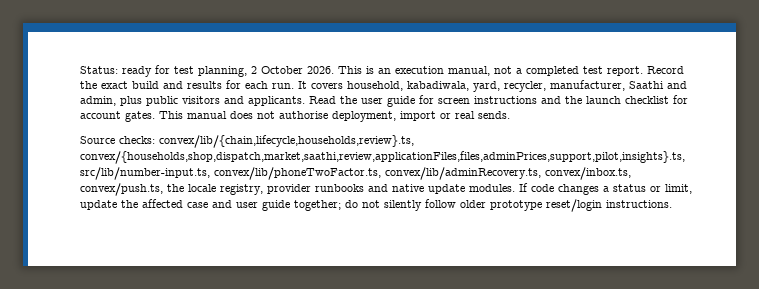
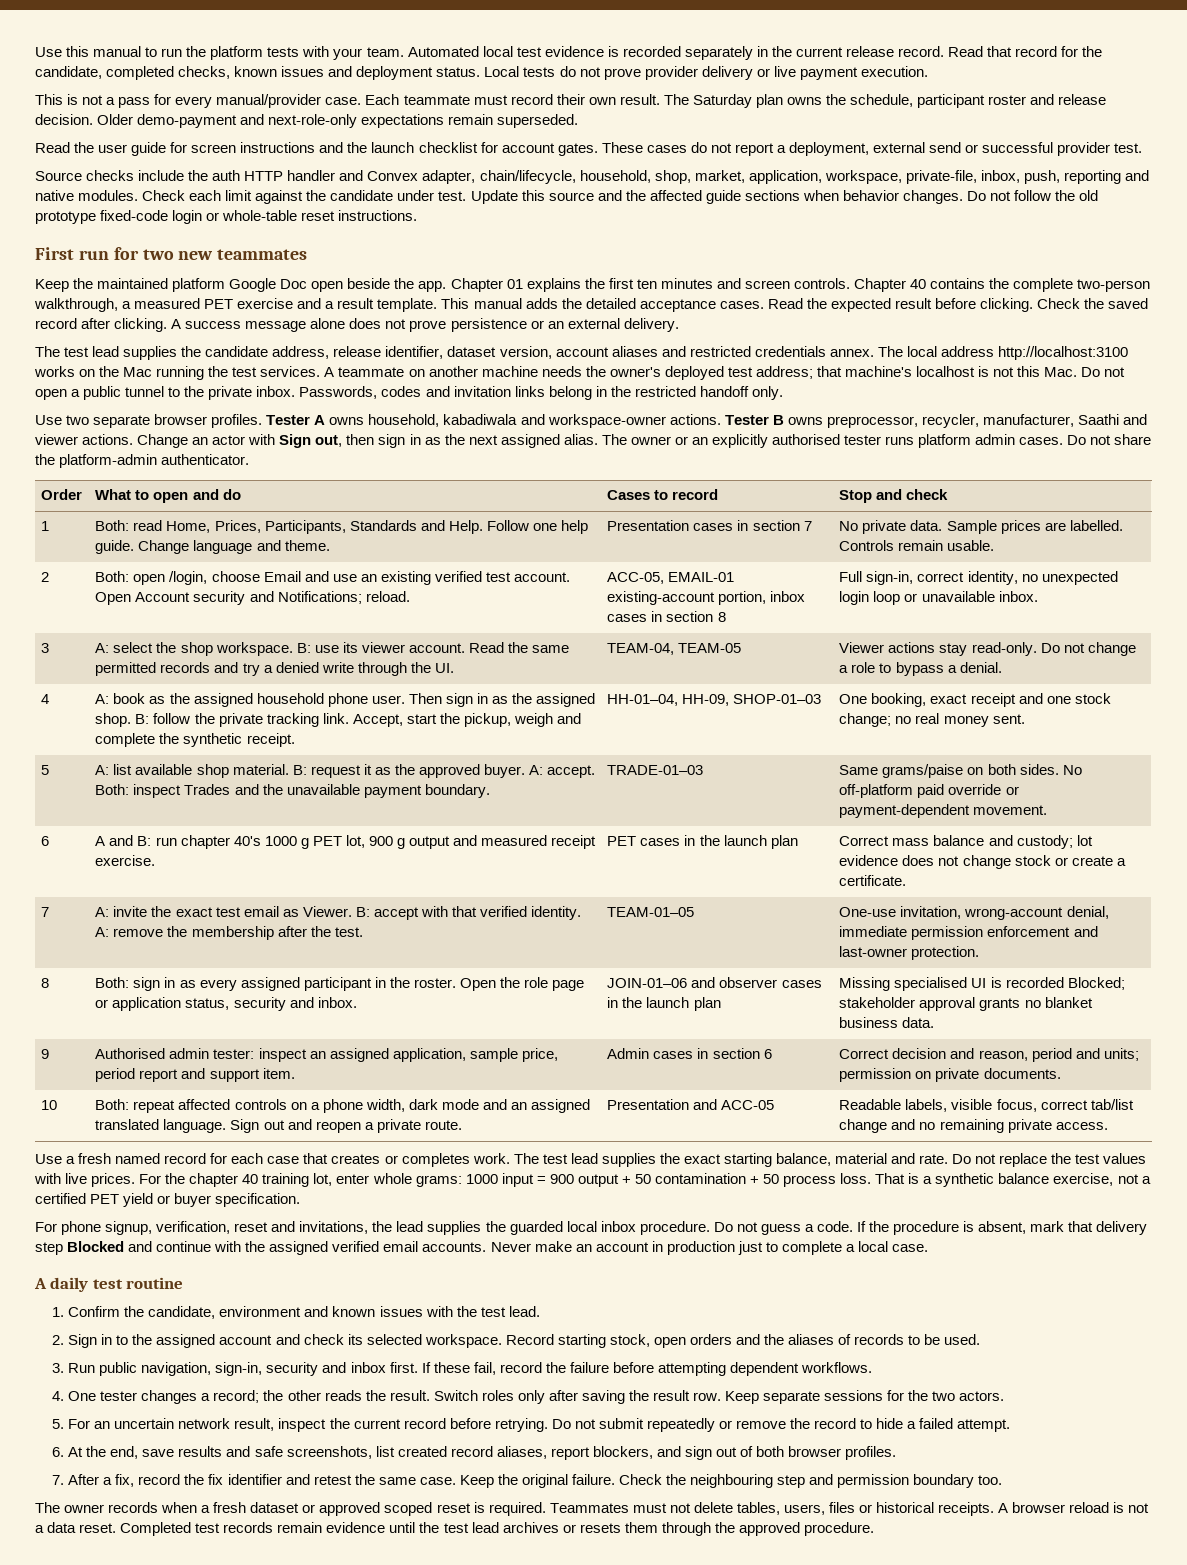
[80,65,684,77] [80,80,687,92] [80,96,305,106] Status: ready for test planning, 2 October 2026. This is an execution manual, not a completed test report. Record the exact build and results for each run. It covers household, kabadiwala, yard, recycler, manufacturer, Saathi and admin, plus public visitors and applicants. -> [35,46,1103,60] [35,66,928,80] [35,94,1107,108] [35,114,579,128] Use this manual to run the platform tests with your team. Automated local test evidence is recorded separately in the current release record. Read that record for the candidate, completed checks, known issues and deployment status. Local tests do not prove provider delivery or live payment execution. // This is not a pass for every manual/provider case. Each teammate must record their own result. The Saturday plan owns the schedule, participant roster and release decision. Older demo-payment and next-role-only expectations remain superseded. //
[159,111,510,122] [80,135,414,148] [80,151,685,164] [80,167,631,180] [80,183,692,196] [80,199,672,212] This manual does not authorise deployment, import or real sends. // Source checks: convex/lib/{chain,lifecycle,households,review}.ts, convex/{households,shop,dispatch,market,saathi,review,applicationFiles,files,adminPrices,support,pilot,insights}.ts, src/lib/number-input.ts, convex/lib/phoneTwoFactor.ts, convex/lib/adminRecovery.ts, convex/inbox.ts, convex/push.ts, the locale registry, provider runbooks and native update modules. If code changes a status or limit, update the affected case and user guide together; do not silently follow older prototype reset/login instructions. -> [601,142,1143,156] [35,170,1149,184] [35,190,1099,204] [35,210,418,224] [35,247,308,260] [35,278,1151,292] [34,298,1149,312] [35,318,679,332] [35,346,1128,360] [34,366,1126,380] [35,386,783,400] [35,414,1147,428] [35,434,1152,448] [35,454,250,468] [41,489,83,500] [95,489,241,503] [607,489,719,500] [839,489,949,503] [41,521,50,531] [95,520,588,534] [95,540,330,554] [607,520,812,531] [839,520,1123,534] [839,540,995,551] [41,572,50,582] [95,571,570,585] [95,591,410,605] [607,572,735,584] [607,591,806,605] [607,611,726,622] [839,571,1118,585] [839,591,1038,605] [41,643,50,653] [95,642,569,656] [95,662,454,676] [607,643,742,655] [839,642,1136,656] [839,662,1002,676] [41,694,50,704] [95,693,596,707] [95,713,581,727] [95,733,295,747] [607,694,822,706] [839,693,1111,707] [839,713,1025,727] [41,765,50,775] [95,764,596,778] [95,784,490,798] [607,765,704,775] [839,764,1082,778] [839,784,1019,798] [839,804,1048,818] [41,836,50,846] [95,835,597,849] [95,855,156,866] [607,835,798,849] [839,835,1093,849] [839,855,1126,869] [839,875,907,886] [41,907,50,917] [95,906,582,920] [95,926,363,940] [607,907,695,917] [839,906,1109,920] [839,926,1098,940] [839,946,980,960] [41,978,50,988] [95,977,585,991] [95,997,357,1011] [607,977,822,988] [607,997,721,1011] [839,977,1125,991] [839,997,1093,1011] [839,1017,935,1028] [41,1049,50,1059] [95,1048,558,1062] [95,1068,295,1082] [607,1048,772,1059] [839,1048,1139,1062] [839,1068,1061,1082] [41,1100,58,1110] [95,1099,590,1113] [95,1119,462,1133] [607,1099,775,1110] [839,1099,1134,1112] [839,1119,1108,1133] [35,1153,1147,1167] [34,1173,1151,1187] [35,1193,301,1207] [35,1221,1148,1235] [35,1241,929,1255] [34,1277,184,1292] [52,1306,540,1319] [52,1334,981,1348] [52,1362,873,1376] [52,1390,1005,1404] [52,1418,1011,1432] [52,1446,897,1460] [52,1474,1003,1488] [35,1502,1150,1516] [35,1522,874,1536] These cases do not report a deployment, external send or successful provider test. // Source checks include the auth HTTP handler and Convex adapter, chain/lifecycle, household, shop, market, application, workspace, private-file, inbox, push, reporting and native modules. Check each limit against the candidate under test. Update this source and the affected guide sections when behavior changes. Do not follow the old prototype fixed-code login or whole-table reset instructions. // First run for two new teammates // Keep the maintained platform Google Doc open beside the app. Chapter 01 explains the first ten minutes and screen controls. Chapter 40 contains the complete two-person walkthrough, a measured PET exercise and a result template. This manual adds the detailed acceptance cases. Read the expected result before clicking. Check the saved record after clicking. A success message alone does not prove persistence or an external delivery. // The test lead supplies the candidate address, release identifier, dataset version, account aliases and restricted credentials annex. The local address http://localhost:3100 works on the Mac running the test services. A teammate on another machine needs the owner's deployed test address; that machine's localhost is not this Mac. Do not open a public tunnel to the private inbox. Passwords, codes and invitation links belong in the restricted handoff only. // Use two separate browser profiles. Tester A owns household, kabadiwala and workspace-owner actions. Tester B owns preprocessor, recycler, manufacturer, Saathi and viewer actions. Change an actor with Sign out, then sign in as the next assigned alias. The owner or an explicitly authorised tester runs platform admin cases. Do not share the platform-admin authenticator. // Order | What to open and do | Cases to record | Stop and check // 1 | Both: read Home, Prices, Participants, Standards and Help. Follow one help guide. Change language and theme. | Presentation cases in section 7 | No private data. Sample prices are labelled. Controls remain usable. // 2 | Both: open /login, choose Email and use an existing verified test account. Open Account security and Notifications; reload. | ACC-05, EMAIL-01 existing-account portion, inbox cases in section 8 | Full sign-in, correct identity, no unexpected login loop or unavailable inbox. // 3 | A: select the shop workspace. B: use its viewer account. Read the same permitted records and try a denied write through the UI. | TEAM-04, TEAM-05 | Viewer actions stay read-only. Do not change a role to bypass a denial. // 4 | A: book as the assigned household phone user. Then sign in as the assigned shop. B: follow the private tracking link. Accept, start the pickup, weigh and complete the synthetic receipt. | HH-01–04, HH-09, SHOP-01–03 | One booking, exact receipt and one stock change; no real money sent. // 5 | A: list available shop material. B: request it as the approved buyer. A: accept. Both: inspect Trades and the unavailable payment boundary. | TRADE-01–03 | Same grams/paise on both sides. No off-platform paid override or payment-dependent movement. // 6 | A and B: run chapter 40's 1000 g PET lot, 900 g output and measured receipt exercise. | PET cases in the launch plan | Correct mass balance and custody; lot evidence does not change stock or create a certificate. // 7 | A: invite the exact test email as Viewer. B: accept with that verified identity. A: remove the membership after the test. | TEAM-01–05 | One-use invitation, wrong-account denial, immediate permission enforcement and last-owner protection. // 8 | Both: sign in as every assigned participant in the roster. Open the role page or application status, security and inbox. | JOIN-01–06 and observer cases in the launch plan | Missing specialised UI is recorded Blocked; stakeholder approval grants no blanket business data. // 9 | Authorised admin tester: inspect an assigned application, sample price, period report and support item. | Admin cases in section 6 | Correct decision and reason, period and units; permission on private documents. // 10 | Both: repeat affected controls on a phone width, dark mode and an assigned translated language. Sign out and reopen a private route. | Presentation and ACC-05 | Readable labels, visible focus, correct tab/list change and no remaining private access. // Use a fresh named record for each case that creates or completes work. The test lead supplies the exact starting balance, material and rate. Do not replace the test values with live prices. For the chapter 40 training lot, enter whole grams: 1000 input = 900 output + 50 contamination + 50 process loss. That is a synthetic balance exercise, not a certified PET yield or buyer specification. // For phone signup, verification, reset and invitations, the lead supplies the guarded local inbox procedure. Do not guess a code. If the procedure is absent, mark that delivery step Blocked and continue with the assigned verified email accounts. Never make an account in production just to complete a local case. // A daily test routine // 1. Confirm the candidate, environment and known issues with the test lead. // 2. Sign in to the assigned account and check its selected workspace. Record starting stock, open orders and the aliases of records to be used. // 3. Run public navigation, sign-in, security and inbox first. If these fail, record the failure before attempting dependent workflows. // 4. One tester changes a record; the other reads the result. Switch roles only after saving the result row. Keep separate sessions for the two actors. // 5. For an uncertain network result, inspect the current record before retrying. Do not submit repeatedly or remove the record to hide a failed attempt. // 6. At the end, save results and safe screenshots, list created record aliases, report blockers, and sign out of both browser profiles. // 7. After a fix, record the fix identifier and retest the same case. Keep the original failure. Check the neighbouring step and permission boundary too. // The owner records when a fresh dataset or approved scoped reset is required. Teammates must not delete tables, users, files or historical receipts. A browser reload is not a data reset. Completed test records remain evidence until the test lead archives or resets them through the approved procedure.

